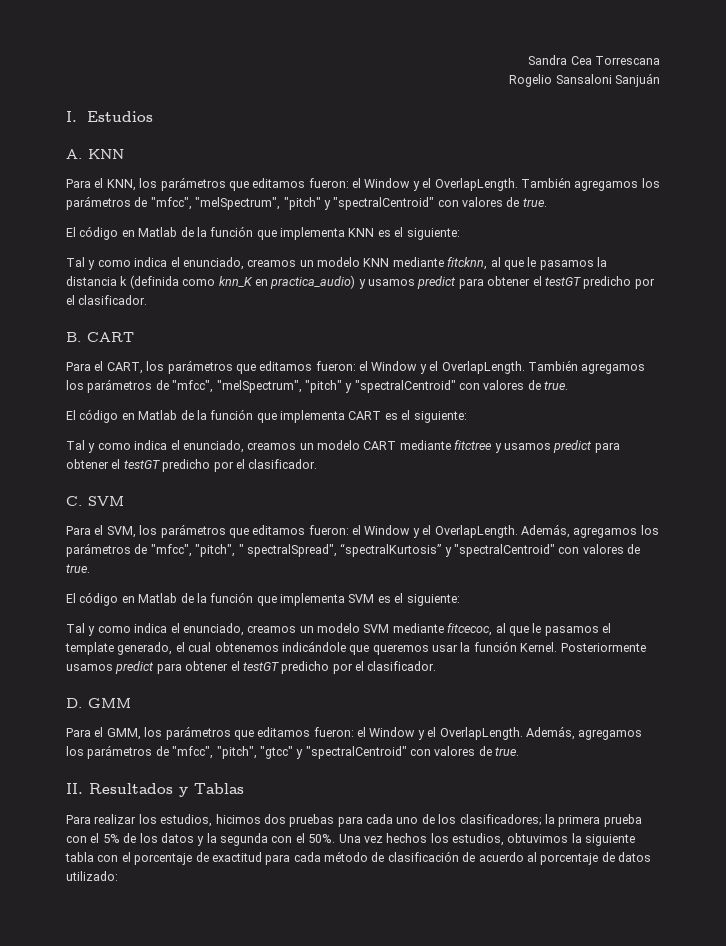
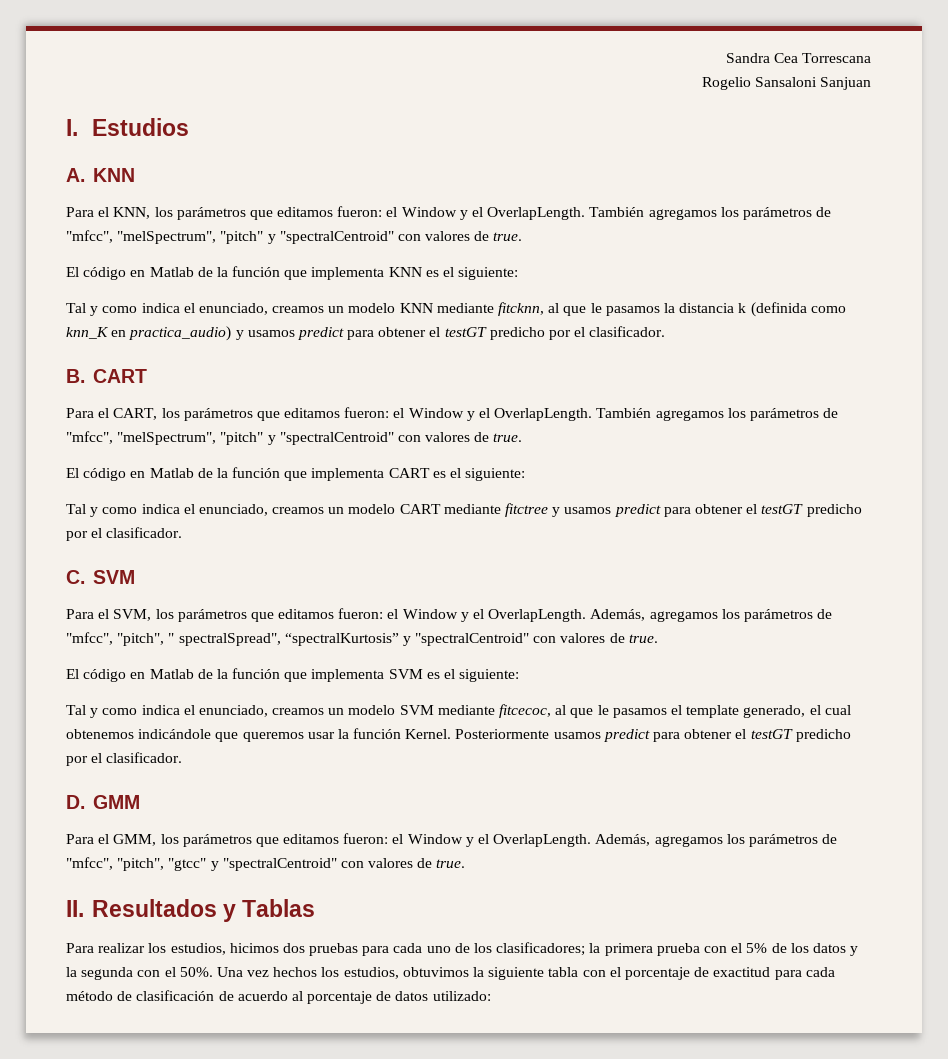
[615,73,660,87] Sanjuán -> [819,77,871,90] Sanjuan

